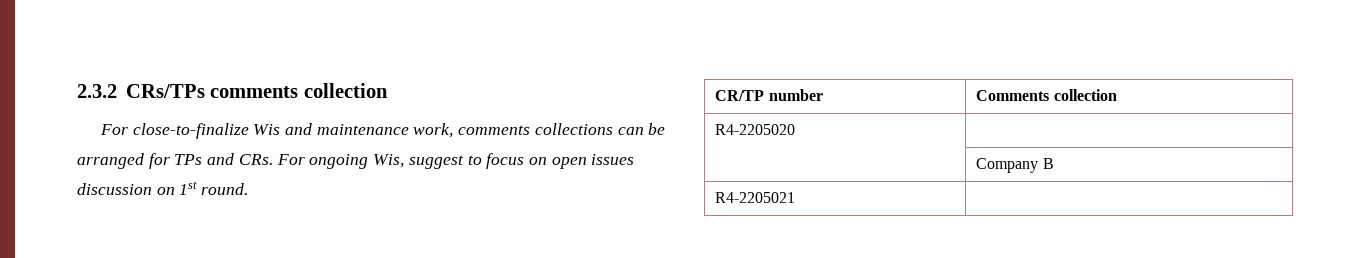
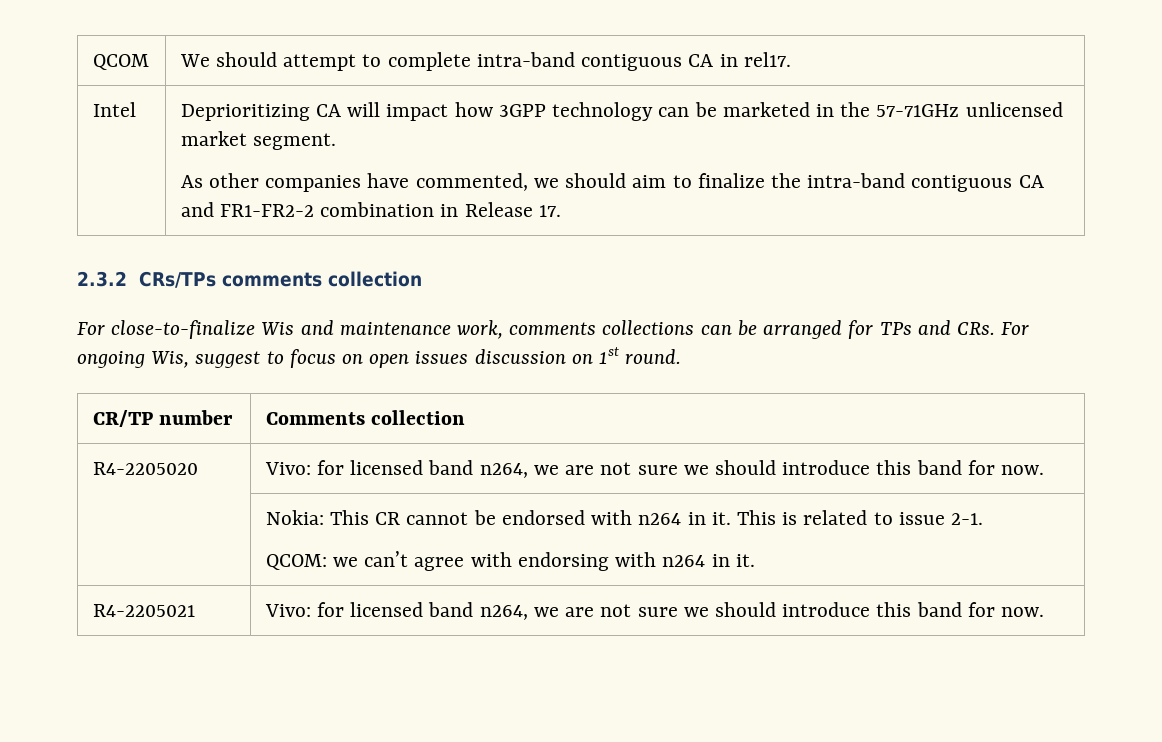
(77, 91) none -> [92,54,149,70] [179,52,791,71] [92,102,136,117] [180,102,1063,121] [180,131,337,150] [180,173,1044,192] [180,202,561,217] QCOM | We should attempt to complete intra-band contiguous CA in rel17. // Intel | Deprioritizing CA will impact how 3GPP technology can be marketed in the 57-71GHz unlicensed market segment. // As other companies have commented, we should aim to finalize the intra-band contiguous CA and FR1-FR2-2 combination in Release 17. //
[976,158,1054,173] [715,192,796,203] // | Company B // R4-2205021 | -> [264,460,1044,478] [265,510,983,525] [265,551,755,571] [92,604,195,617] [264,602,1044,620] Vivo: for licensed band n264, we are not sure we should introduce this band for now. // | Nokia: This CR cannot be endorsed with n264 in it. This is related to issue 2-1. // QCOM: we can’t agree with endorsing with n264 in it. // R4-2205021 | Vivo: for licensed band n264, we are not sure we should introduce this band for now.

